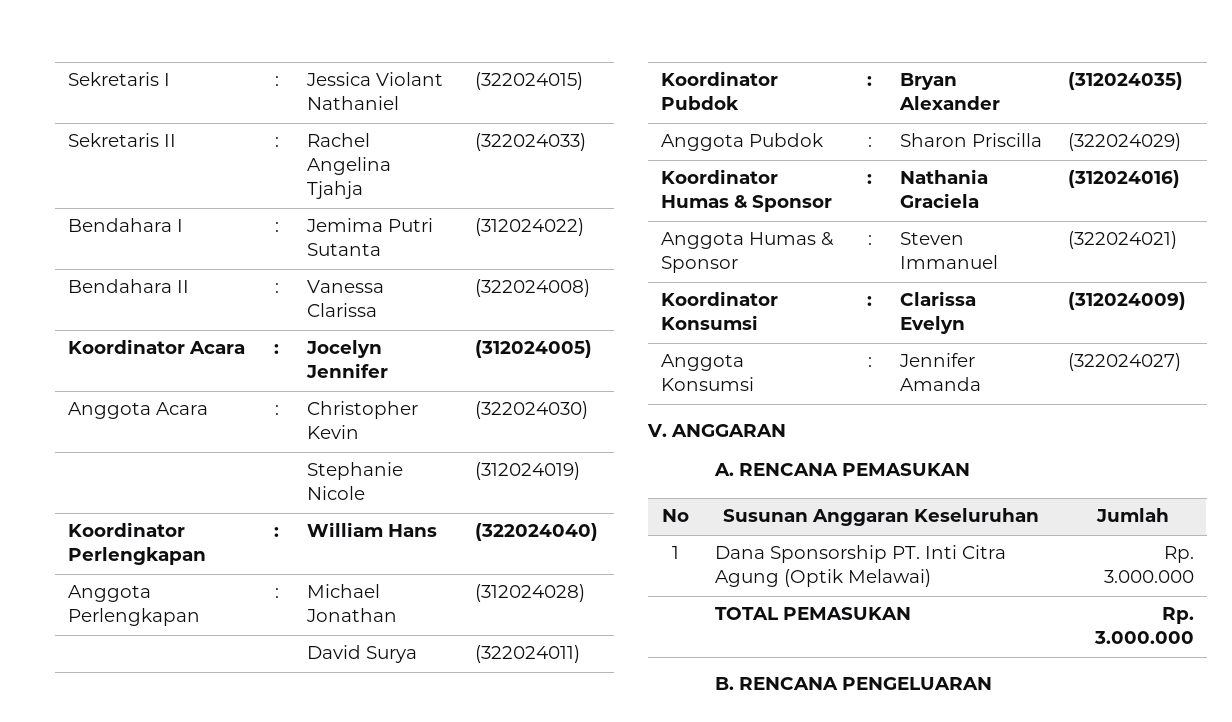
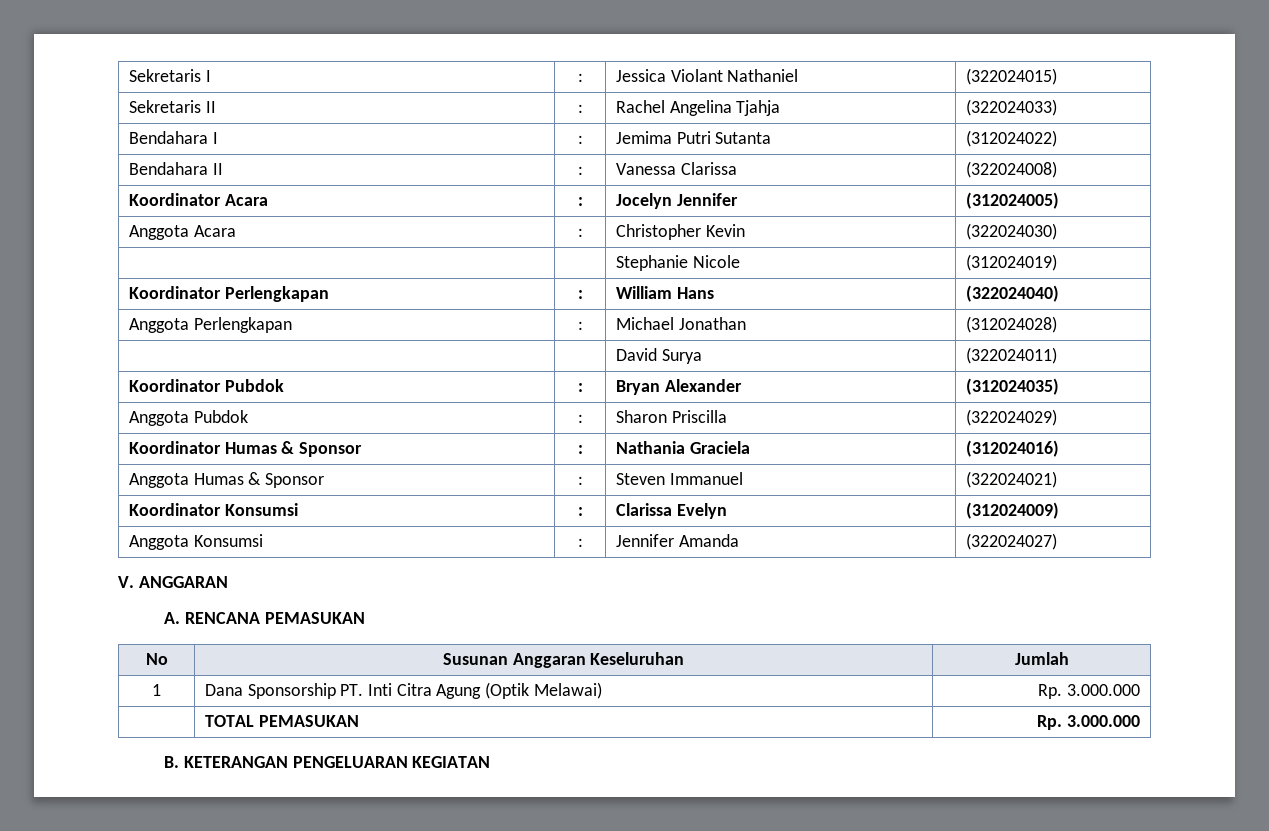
[739,677,993,690] RENCANA PENGELUARAN -> [183,756,491,768] KETERANGAN PENGELUARAN KEGIATAN

